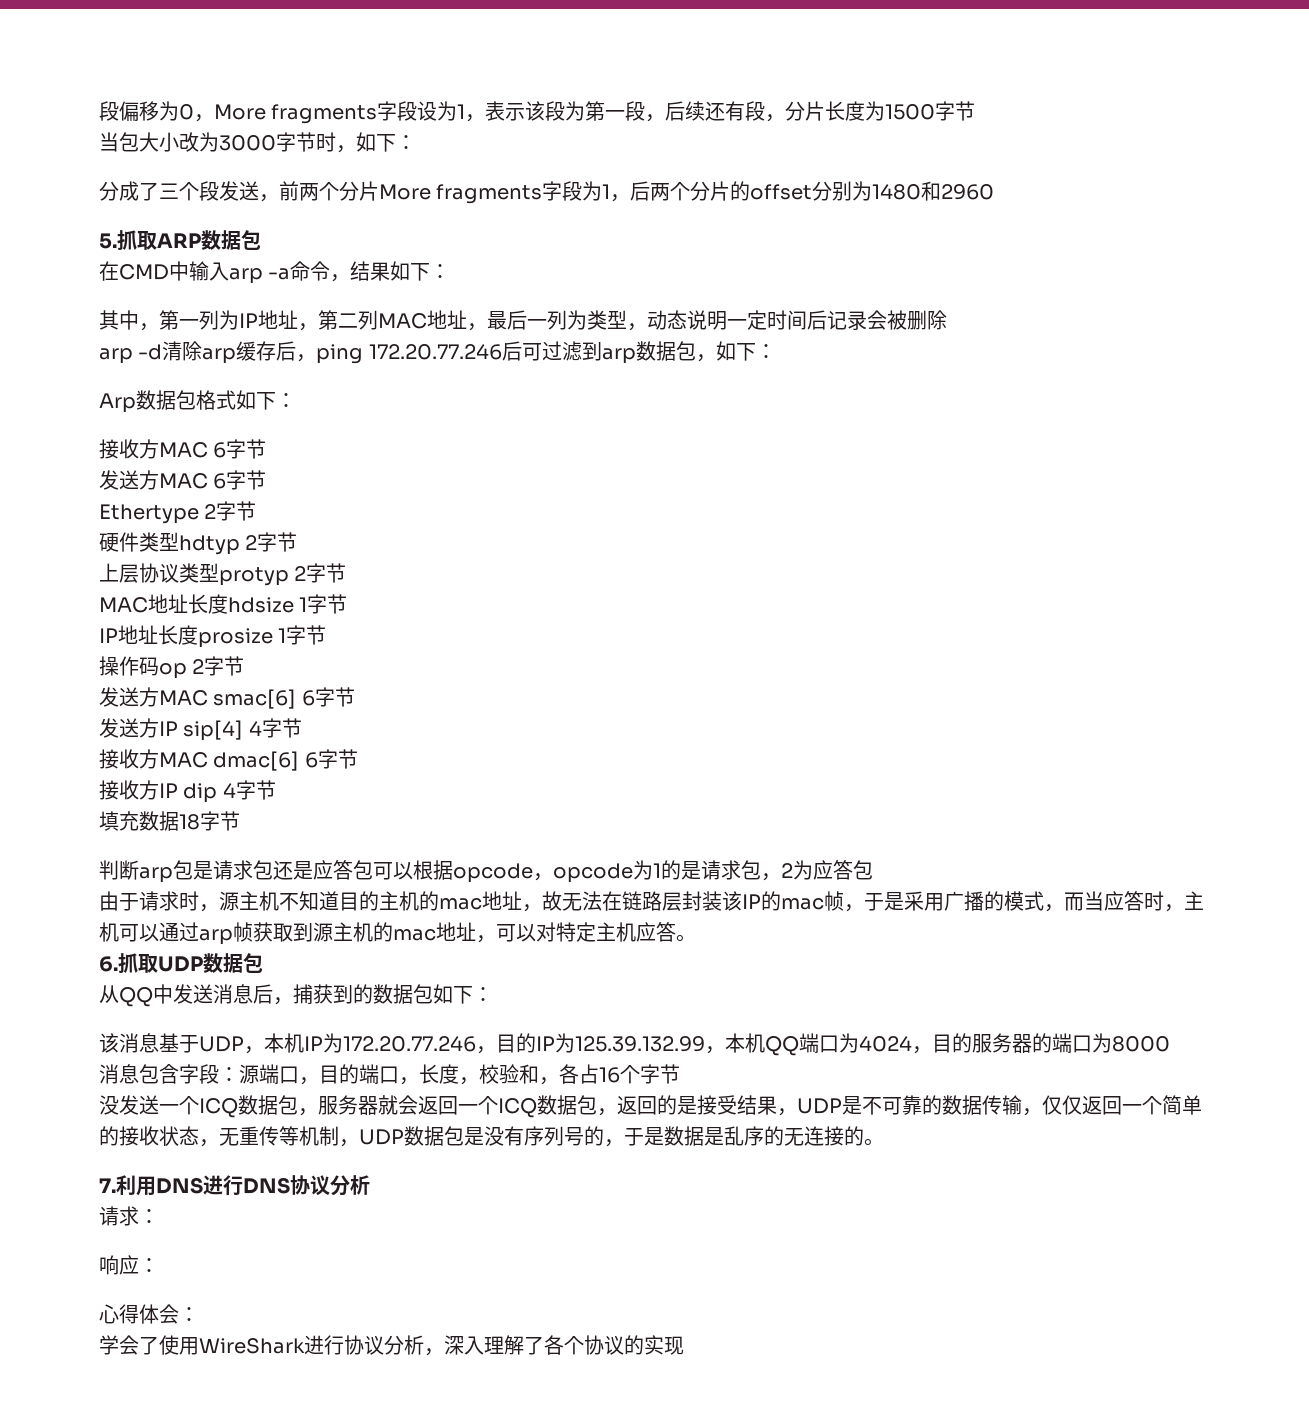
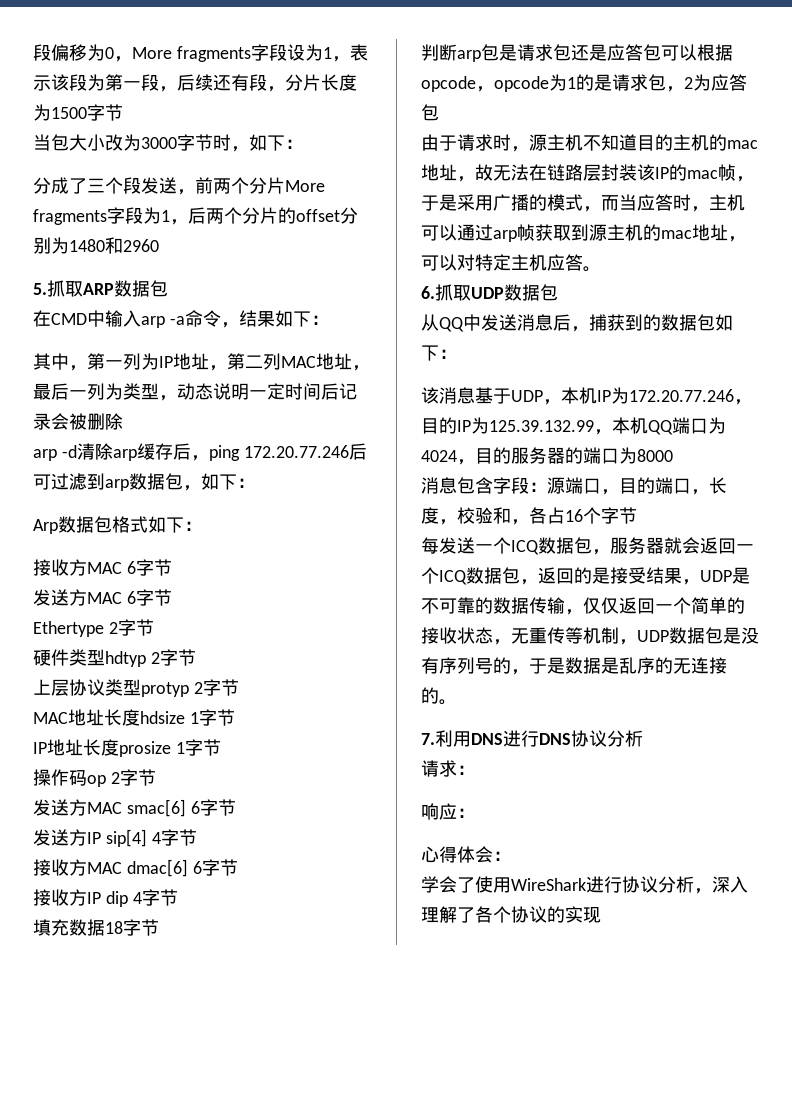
[99,1095,119,1115] 没 -> [421,537,439,554] 每

